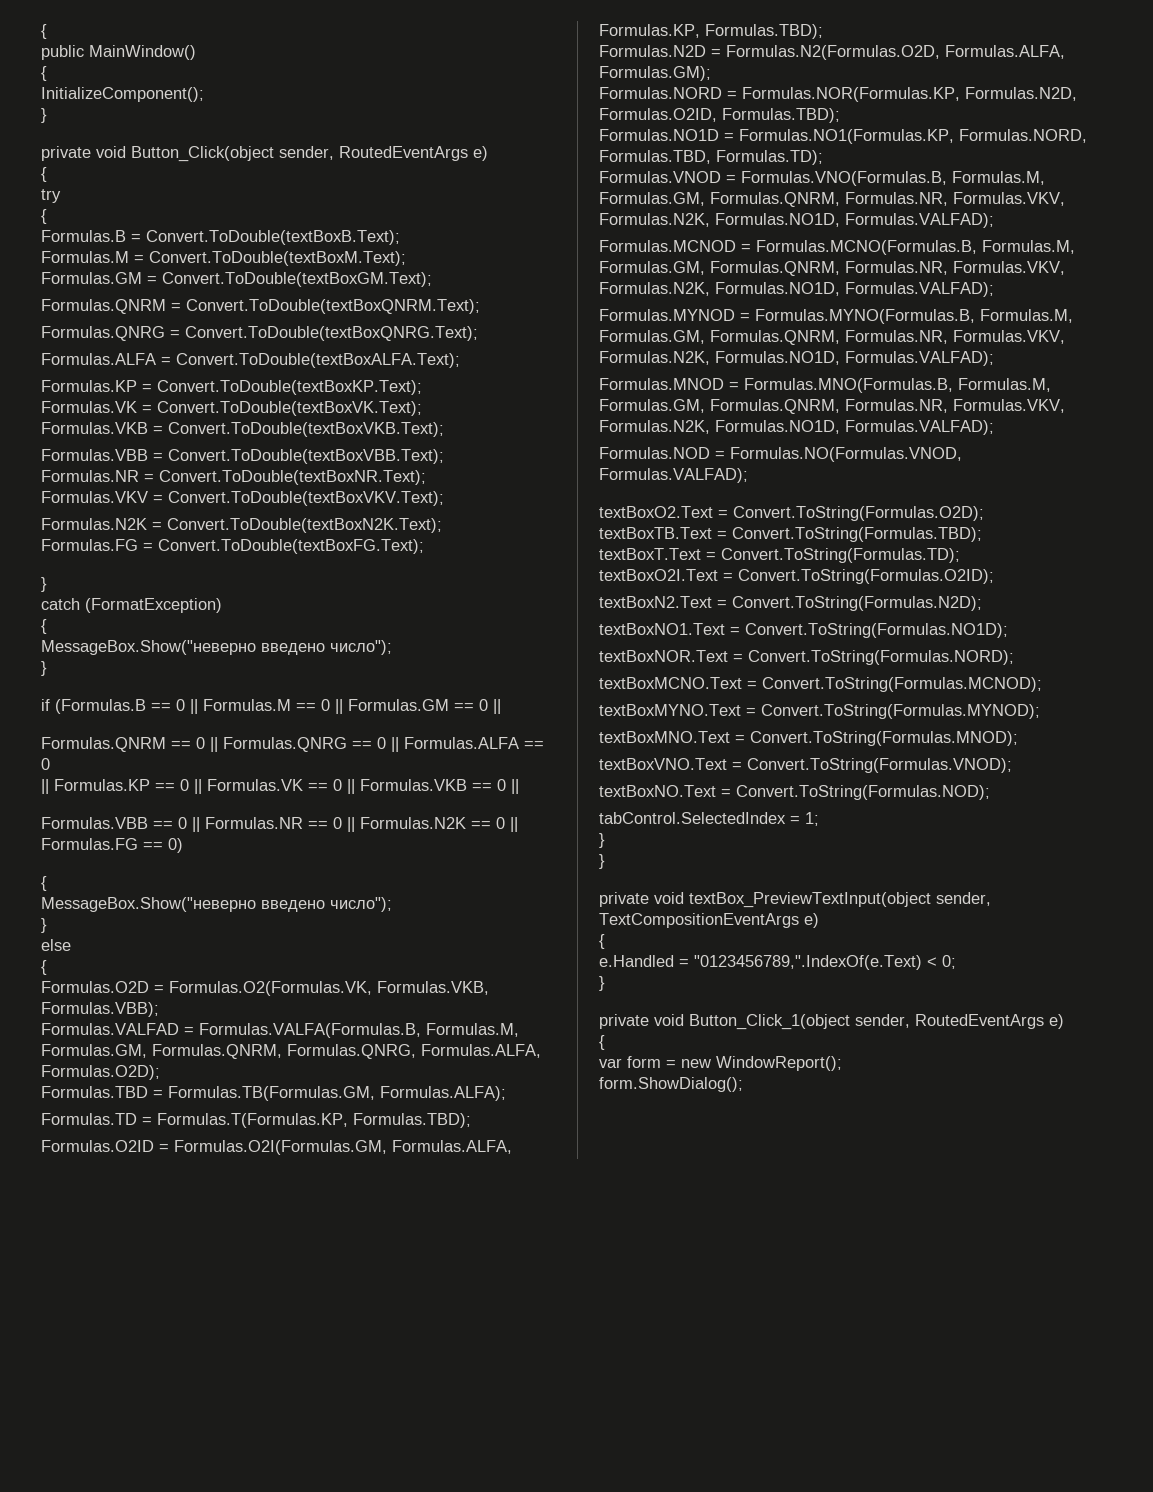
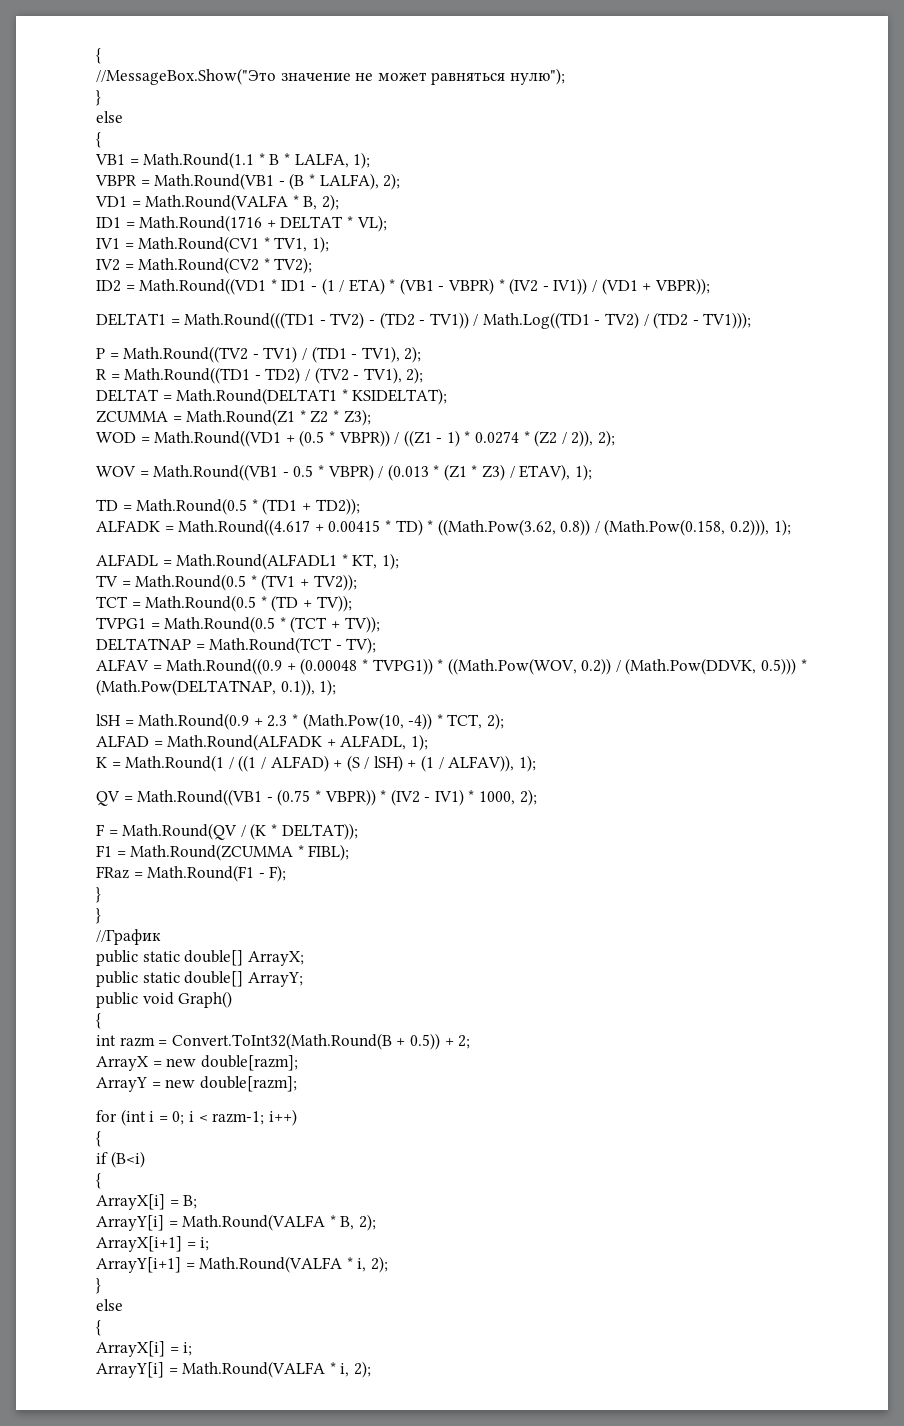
[41,24,47,39] [41,45,196,60] [41,66,47,81] [41,87,204,102] [41,108,47,123] [41,146,488,162] [41,167,47,182] [41,189,61,203] [41,209,47,224] [41,230,400,245] [41,251,406,266] [41,272,432,287] [41,299,480,314] [41,326,478,341] [41,353,460,368] [41,380,422,395] [41,401,422,416] [41,422,444,437] [41,449,444,464] [41,470,426,485] [41,491,444,506] [41,518,442,533] [41,539,424,554] [41,577,47,592] [41,598,222,613] [41,619,47,634] [41,640,392,655] [41,661,47,676] [41,699,501,714] [41,737,544,752] [41,758,50,770] [41,779,519,794] [41,817,518,832] [41,838,183,853] [41,876,47,891] [41,897,392,912] [41,918,47,933] [41,939,71,951] [41,960,47,975] [41,981,489,996] [41,1002,159,1017] [41,1023,519,1038] [41,1044,541,1059] [41,1065,160,1080] [41,1086,506,1101] [41,1113,471,1128] [41,1140,512,1155] [599,24,823,39] [599,45,1065,60] [599,66,711,81] [599,87,1077,102] [599,108,840,123] [599,129,1087,144] [599,150,823,165] [599,171,1045,186] [599,192,1065,207] [599,213,994,228] [599,240,1075,255] [599,261,1065,276] [599,282,994,297] [599,309,1073,324] [599,330,1065,345] [599,351,994,366] [599,378,1051,393] [599,399,1065,414] [599,420,994,435] [599,447,962,462] [599,468,748,483] [599,506,984,521] [599,527,982,542] [599,548,960,563] [599,569,994,584] [599,596,982,611] [599,623,1008,638] [599,650,1014,665] [599,677,1042,692] [599,704,1040,719] [599,731,1018,746] [599,758,1012,773] [599,785,990,800] [599,812,819,826] [599,833,605,848] [599,854,605,869] [599,892,991,908] [599,913,819,928] [599,934,605,949] [599,955,956,970] [599,976,605,991] [599,1014,1064,1030] [599,1035,605,1050] [599,1056,842,1071] [599,1077,743,1092] { // public MainWindow() // { // InitializeComponent(); // } // private void Button_Click(object sender, RoutedEventArgs e) // { // try // { // Formulas.B = Convert.ToDouble(textBoxB.Text); // Formulas.M = Convert.ToDouble(textBoxM.Text); // Formulas.GM = Convert.ToDouble(textBoxGM.Text); // Formulas.QNRM = Convert.ToDouble(textBoxQNRM.Text); // Formulas.QNRG = Convert.ToDouble(textBoxQNRG.Text); // Formulas.ALFA = Convert.ToDouble(textBoxALFA.Text); // Formulas.KP = Convert.ToDouble(textBoxKP.Text); // Formulas.VK = Convert.ToDouble(textBoxVK.Text); // Formulas.VKB = Convert.ToDouble(textBoxVKB.Text); // Formulas.VBB = Convert.ToDouble(textBoxVBB.Text); // Formulas.NR = Convert.ToDouble(textBoxNR.Text); // Formulas.VKV = Convert.ToDouble(textBoxVKV.Text); // Formulas.N2K = Convert.ToDouble(textBoxN2K.Text); // Formulas.FG = Convert.ToDouble(textBoxFG.Text); // } // catch (FormatException) // { // MessageBox.Show("неверно введено число"); // } // if (Formulas.B == 0 || Formulas.M == 0 || Formulas.GM == 0 || // Formulas.QNRM == 0 || Formulas.QNRG == 0 || Formulas.ALFA == 0 // || Formulas.KP == 0 || Formulas.VK == 0 || Formulas.VKB == 0 || // Formulas.VBB == 0 || Formulas.NR == 0 || Formulas.N2K == 0 || Formulas.FG == 0) // { // MessageBox.Show("неверно введено число"); // } // else // { // Formulas.O2D = Formulas.O2(Formulas.VK, Formulas.VKB, Formulas.VBB); // Formulas.VALFAD = Formulas.VALFA(Formulas.B, Formulas.M, Formulas.GM, Formulas.QNRM, Formulas.QNRG, Formulas.ALFA, Formulas.O2D); // Formulas.TBD = Formulas.TB(Formulas.GM, Formulas.ALFA); // Formulas.TD = Formulas.T(Formulas.KP, Formulas.TBD); // Formulas.O2ID = Formulas.O2I(Formulas.GM, Formulas.ALFA, Formulas.KP, Formulas.TBD); // Formulas.N2D = Formulas.N2(Formulas.O2D, Formulas.ALFA, Formulas.GM); // Formulas.NORD = Formulas.NOR(Formulas.KP, Formulas.N2D, Formulas.O2ID, Formulas.TBD); // Formulas.NO1D = Formulas.NO1(Formulas.KP, Formulas.NORD, Formulas.TBD, Formulas.TD); // Formulas.VNOD = Formulas.VNO(Formulas.B, Formulas.M, Formulas.GM, Formulas.QNRM, Formulas.NR, Formulas.VKV, Formulas.N2K, Formulas.NO1D, Formulas.VALFAD); // Formulas.MCNOD = Formulas.MCNO(Formulas.B, Formulas.M, Formulas.GM, Formulas.QNRM, Formulas.NR, Formulas.VKV, Formulas.N2K, Formulas.NO1D, Formulas.VALFAD); // Formulas.MYNOD = Formulas.MYNO(Formulas.B, Formulas.M, Formulas.GM, Formulas.QNRM, Formulas.NR, Formulas.VKV, Formulas.N2K, Formulas.NO1D, Formulas.VALFAD); // Formulas.MNOD = Formulas.MNO(Formulas.B, Formulas.M, Formulas.GM, Formulas.QNRM, Formulas.NR, Formulas.VKV, Formulas.N2K, Formulas.NO1D, Formulas.VALFAD); // Formulas.NOD = Formulas.NO(Formulas.VNOD, Formulas.VALFAD); // textBoxO2.Text = Convert.ToString(Formulas.O2D); // textBoxTB.Text = Convert.ToString(Formulas.TBD); // textBoxT.Text = Convert.ToString(Formulas.TD); // textBoxO2I.Text = Convert.ToString(Formulas.O2ID); // textBoxN2.Text = Convert.ToString(Formulas.N2D); // textBoxNO1.Text = Convert.ToString(Formulas.NO1D); // textBoxNOR.Text = Convert.ToString(Formulas.NORD); // textBoxMCNO.Text = Convert.ToString(Formulas.MCNOD); // textBoxMYNO.Text = Convert.ToString(Formulas.MYNOD); // textBoxMNO.Text = Convert.ToString(Formulas.MNOD); // textBoxVNO.Text = Convert.ToString(Formulas.VNOD); // textBoxNO.Text = Convert.ToString(Formulas.NOD); // tabControl.SelectedIndex = 1; // } // } // private void textBox_PreviewTextInput(object sender, TextCompositionEventArgs e) // { // e.Handled = "0123456789,".IndexOf(e.Text) < 0; // } // private void Button_Click_1(object sender, RoutedEventArgs e) // { // var form = new WindowReport(); // form.ShowDialog(); -> [96,48,101,64] [96,68,565,85] [96,90,101,106] [96,111,123,123] [96,132,101,148] [95,152,371,169] [95,173,401,190] [95,194,339,211] [96,215,387,232] [96,236,329,253] [96,257,313,274] [96,278,710,295] [96,312,752,329] [96,346,422,363] [96,367,424,384] [96,388,448,405] [96,409,371,426] [96,430,616,447] [96,464,592,481] [96,498,360,515] [96,519,791,536] [96,553,399,570] [96,574,357,591] [96,595,352,612] [96,616,380,633] [96,637,377,654] [96,658,807,675] [96,679,337,696] [96,713,504,730] [96,734,428,751] [96,755,536,772] [96,789,537,806] [96,823,358,840] [96,844,350,861] [96,865,287,882] [96,887,101,903] [96,908,101,924] [96,929,161,945] [96,950,304,966] [96,971,303,987] [96,991,233,1008] [96,1013,101,1029] [96,1033,471,1050] [96,1055,298,1071] [96,1076,297,1092] [96,1109,297,1126] [96,1131,101,1147] [96,1151,145,1168] [96,1173,101,1189] [96,1194,198,1210] [96,1214,376,1231] [96,1236,210,1252] [96,1256,388,1273] [96,1278,101,1294] [96,1299,123,1311] [96,1320,101,1336] [96,1341,193,1357] [96,1361,371,1378] { // //MessageBox.Show("Это значение не может равняться нулю"); // } // else // { // VB1 = Math.Round(1.1 * B * LALFA, 1); // VBPR = Math.Round(VB1 - (B * LALFA), 2); // VD1 = Math.Round(VALFA * B, 2); // ID1 = Math.Round(1716 + DELTAT * VL); // IV1 = Math.Round(CV1 * TV1, 1); // IV2 = Math.Round(CV2 * TV2); // ID2 = Math.Round((VD1 * ID1 - (1 / ETA) * (VB1 - VBPR) * (IV2 - IV1)) / (VD1 + VBPR)); // DELTAT1 = Math.Round(((TD1 - TV2) - (TD2 - TV1)) / Math.Log((TD1 - TV2) / (TD2 - TV1))); // P = Math.Round((TV2 - TV1) / (TD1 - TV1), 2); // R = Math.Round((TD1 - TD2) / (TV2 - TV1), 2); // DELTAT = Math.Round(DELTAT1 * KSIDELTAT); // ZCUMMA = Math.Round(Z1 * Z2 * Z3); // WOD = Math.Round((VD1 + (0.5 * VBPR)) / ((Z1 - 1) * 0.0274 * (Z2 / 2)), 2); // WOV = Math.Round((VB1 - 0.5 * VBPR) / (0.013 * (Z1 * Z3) / ETAV), 1); // TD = Math.Round(0.5 * (TD1 + TD2)); // ALFADK = Math.Round((4.617 + 0.00415 * TD) * ((Math.Pow(3.62, 0.8)) / (Math.Pow(0.158, 0.2))), 1); // ALFADL = Math.Round(ALFADL1 * KT, 1); // TV = Math.Round(0.5 * (TV1 + TV2)); // TCT = Math.Round(0.5 * (TD + TV)); // TVPG1 = Math.Round(0.5 * (TCT + TV)); // DELTATNAP = Math.Round(TCT - TV); // ALFAV = Math.Round((0.9 + (0.00048 * TVPG1)) * ((Math.Pow(WOV, 0.2)) / (Math.Pow(DDVK, 0.5))) * (Math.Pow(DELTATNAP, 0.1)), 1); // lSH = Math.Round(0.9 + 2.3 * (Math.Pow(10, -4)) * TCT, 2); // ALFAD = Math.Round(ALFADK + ALFADL, 1); // K = Math.Round(1 / ((1 / ALFAD) + (S / lSH) + (1 / ALFAV)), 1); // QV = Math.Round((VB1 - (0.75 * VBPR)) * (IV2 - IV1) * 1000, 2); // F = Math.Round(QV / (K * DELTAT)); // F1 = Math.Round(ZCUMMA * FIBL); // FRaz = Math.Round(F1 - F); // } // } // //График // public static double[] ArrayX; // public static double[] ArrayY; // public void Graph() // { // int razm = Convert.ToInt32(Math.Round(B + 0.5)) + 2; // ArrayX = new double[razm]; // ArrayY = new double[razm]; // for (int i = 0; i < razm-1; i++) // { // if (B<i) // { // ArrayX[i] = B; // ArrayY[i] = Math.Round(VALFA * B, 2); // ArrayX[i+1] = i; // ArrayY[i+1] = Math.Round(VALFA * i, 2); // } // else // { // ArrayX[i] = i; // ArrayY[i] = Math.Round(VALFA * i, 2);

